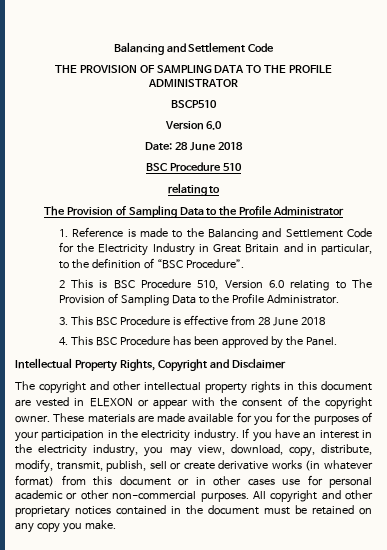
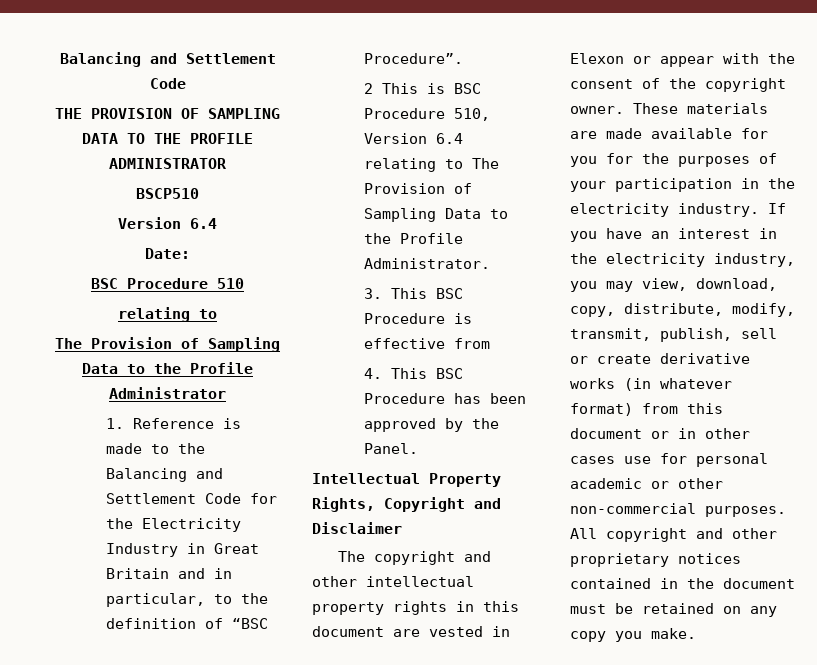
[206,121,223,130] 6.0 -> [190,218,217,229] 6.4
[175,142,243,151] 28 June 2018 -> (190, 253) none
[269,280,285,288] 6.0 -> [435,133,463,144] 6.4
[257,317,325,326] 28 June 2018 -> (490, 343) none
[89,398,133,407] ELEXON -> [570,53,624,64] Elexon

